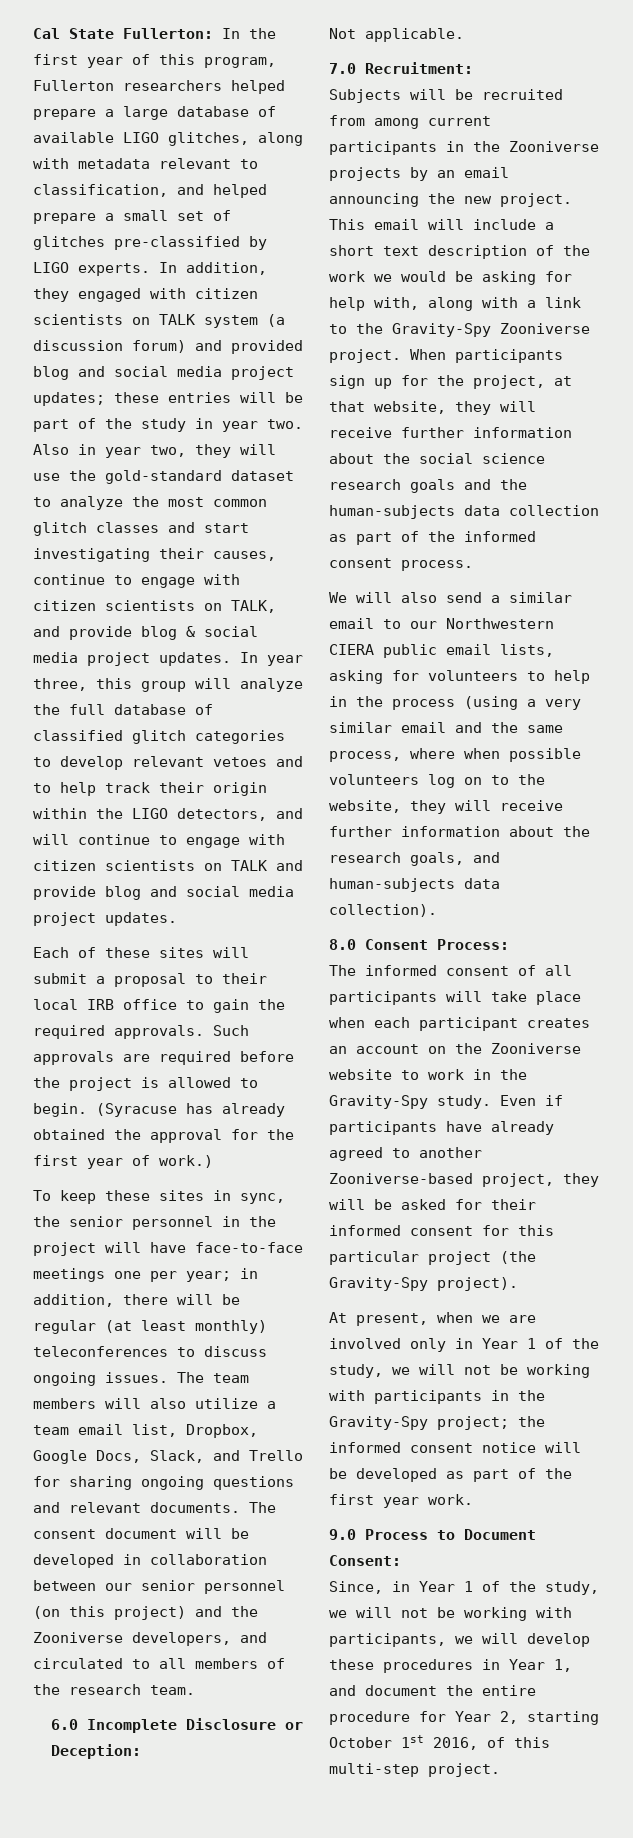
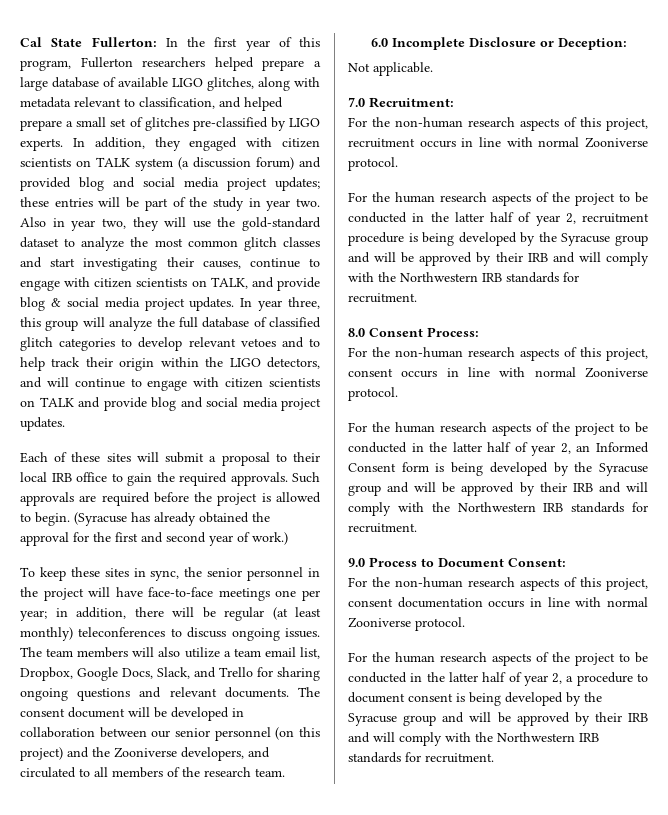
(78, 1160) none -> [141,532,206,543] and second
[329,89,563,103] [329,115,491,129] [329,141,599,155] [329,167,509,181] [329,193,572,207] [329,219,554,230] [329,245,590,259] [329,271,572,285] [329,297,581,311] [329,323,590,337] [329,349,563,363] [329,375,572,389] [329,401,536,415] [329,427,572,438] [329,453,545,464] [329,479,527,493] [329,505,599,519] [329,531,536,545] [329,558,473,571] [329,592,572,603] [329,618,554,629] [329,644,554,658] [329,670,590,684] [329,696,581,710] [329,722,563,733] [329,748,581,762] [329,774,545,788] [329,800,563,814] [329,826,590,837] [329,852,500,866] [329,878,500,892] [329,904,437,917] [329,939,509,950] [329,965,572,976] [329,991,581,1005] [329,1017,590,1031] [329,1043,581,1054] [329,1069,527,1080] [329,1095,563,1109] [329,1121,554,1135] [329,1147,482,1161] [329,1173,599,1187] [329,1199,536,1210] [329,1225,554,1236] [329,1251,536,1265] [329,1277,518,1291] [329,1312,536,1326] [329,1338,599,1352] [329,1364,590,1378] [329,1390,545,1404] [329,1416,545,1430] [329,1442,581,1453] [329,1468,572,1482] [329,1494,473,1508] Subjects will be recruited from among current participants in the Zooniverse projects by an email announcing the new project. This email will include a short text description of the work we would be asking for help with, along with a link to the Gravity-Spy Zooniverse project. When participants sign up for the project, at that website, they will receive further information about the social science research goals and the human-subjects data collection as part of the informed consent process. // We will also send a similar email to our Northwestern CIERA public email lists, asking for volunteers to help in the process (using a very similar email and the same process, where when possible volunteers log on to the website, they will receive further information about the research goals, and human-subjects data collection). // 8.0 Consent Process: // The informed consent of all participants will take place when each participant creates an account on the Zooniverse website to work in the Gravity-Spy study. Even if participants have already agreed to another Zooniverse-based project, they will be asked for their informed consent for this particular project (the Gravity-Spy project). // At present, when we are involved only in Year 1 of the study, we will not be working with participants in the Gravity-Spy project; the informed consent notice will be developed as part of the first year work. -> [348,117,648,131] [348,137,648,148] [348,157,398,171] [348,192,648,206] [348,212,649,226] [348,232,648,246] [348,252,649,266] [348,272,579,283] [348,293,417,303] [348,327,479,337] [348,347,648,361] [348,367,648,378] [348,387,398,401] [348,422,648,436] [348,442,649,456] [348,462,648,476] [348,482,648,496] [348,502,648,516] [348,523,417,533] For the non-human research aspects of this project, recruitment occurs in line with normal Zooniverse protocol. // For the human research aspects of the project to be conducted in the latter half of year 2, recruitment procedure is being developed by the Syracuse group and will be approved by their IRB and will comply with the Northwestern IRB standards for recruitment. // 8.0 Consent Process: // For the non-human research aspects of this project, consent occurs in line with normal Zooniverse protocol. // For the human research aspects of the project to be conducted in the latter half of year 2, an Informed Consent form is being developed by the Syracuse group and will be approved by their IRB and will comply with the Northwestern IRB standards for recruitment.
[329,1581,599,1595] [329,1607,572,1621] [329,1633,590,1647] [329,1659,572,1673] [329,1685,536,1696] [329,1711,599,1725] [329,1735,550,1750] [329,1763,500,1777] Since, in Year 1 of the study, we will not be working with participants, we will develop these procedures in Year 1, and document the entire procedure for Year 2, starting October 1st 2016, of this multi-step project. -> [348,577,648,591] [348,597,648,608] [348,617,465,631] [348,652,648,666] [348,672,648,686] [348,692,602,706] [348,712,648,726] [348,732,599,746] [348,752,494,763] For the non-human research aspects of this project, consent documentation occurs in line with normal Zooniverse protocol. // For the human research aspects of the project to be conducted in the latter half of year 2, a procedure to document consent is being developed by the Syracuse group and will be approved by their IRB and will comply with the Northwestern IRB standards for recruitment.

